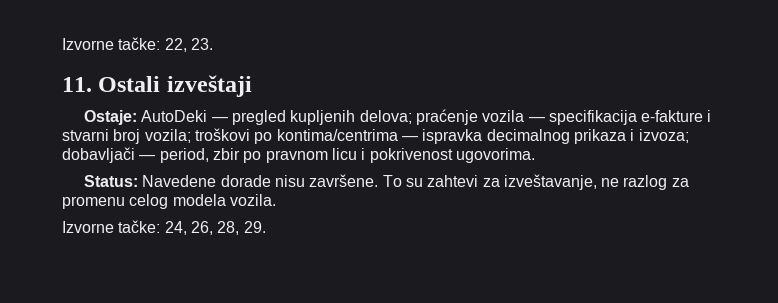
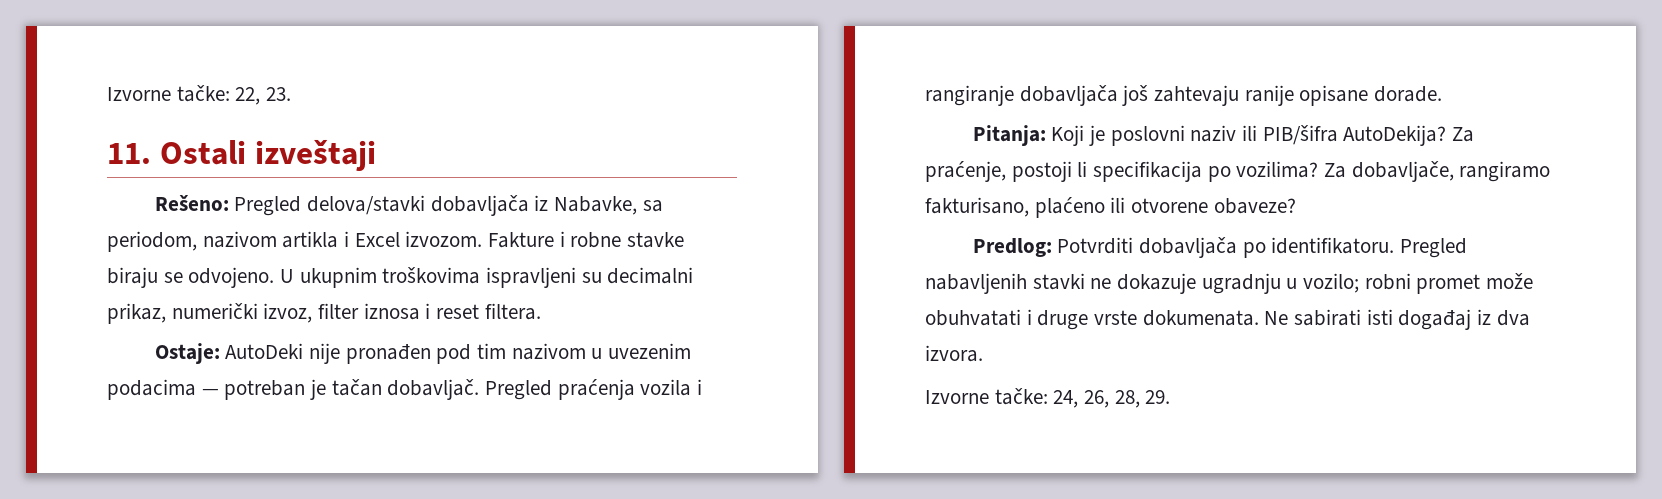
[83,109,712,125] [62,128,689,144] [62,147,535,163] [83,174,689,190] [62,194,276,209] Ostaje: AutoDeki — pregled kupljenih delova; praćenje vozila — specifikacija e-fakture i stvarni broj vozila; troškovi po kontima/centrima — ispravka decimalnog prikaza i izvoza; dobavljači — period, zbir po pravnom licu i pokrivenost ugovorima. // Status: Navedene dorade nisu završene. To su zahtevi za izveštavanje, ne razlog za promenu celog modela vozila. -> [154,195,663,216] [107,231,685,252] [107,267,694,288] [107,303,541,324] [154,343,692,364] [107,379,703,400] [925,85,1443,106] [972,125,1475,146] [925,161,1551,182] [925,197,1296,218] [972,237,1468,258] [925,273,1534,294] [925,309,1530,330] [925,345,983,362] Rešeno: Pregled delova/stavki dobavljača iz Nabavke, sa periodom, nazivom artikla i Excel izvozom. Fakture i robne stavke biraju se odvojeno. U ukupnim troškovima ispravljeni su decimalni prikaz, numerički izvoz, filter iznosa i reset filtera. // Ostaje: AutoDeki nije pronađen pod tim nazivom u uvezenim podacima — potreban je tačan dobavljač. Pregled praćenja vozila i rangiranje dobavljača još zahtevaju ranije opisane dorade. // Pitanja: Koji je poslovni naziv ili PIB/šifra AutoDekija? Za praćenje, postoji li specifikacija po vozilima? Za dobavljače, rangiramo fakturisano, plaćeno ili otvorene obaveze? // Predlog: Potvrditi dobavljača po identifikatoru. Pregled nabavljenih stavki ne dokazuje ugradnju u vozilo; robni promet može obuhvatati i druge vrste dokumenata. Ne sabirati isti događaj iz dva izvora.

